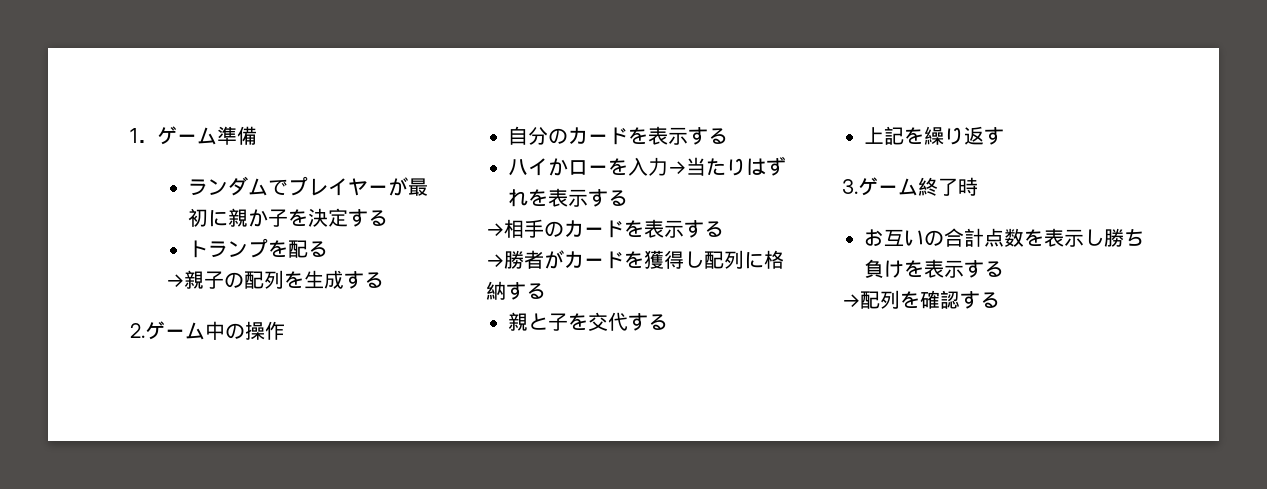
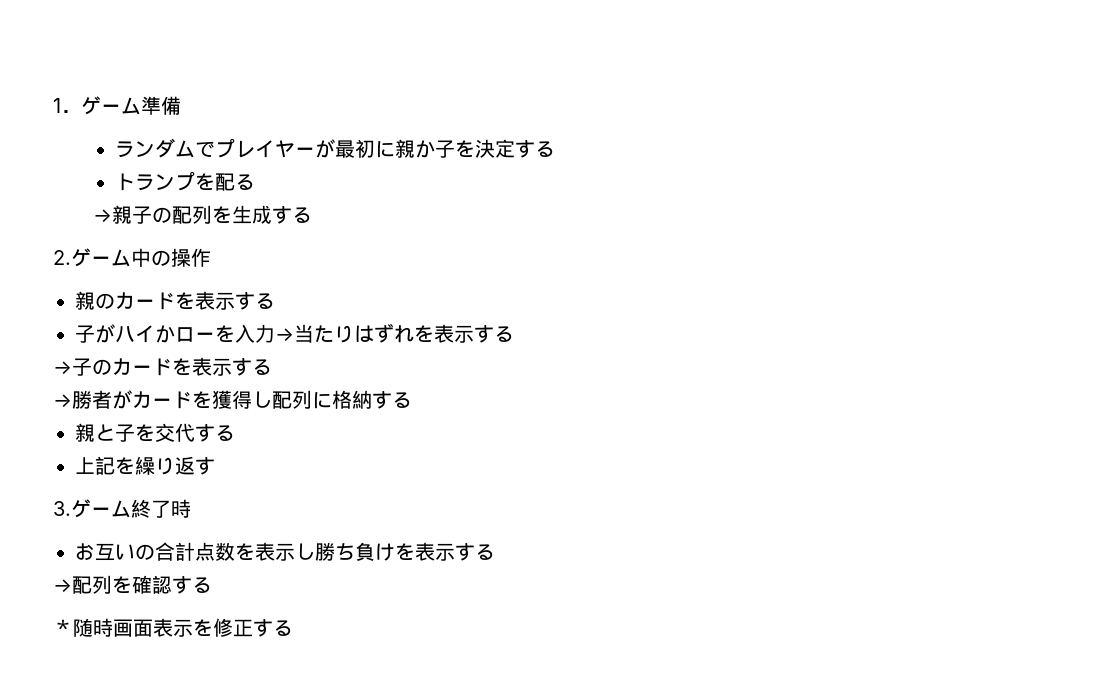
[508,126,728,145] 自分のカードを表示する // -> [75,291,275,310] [75,324,115,343] 親のカードを表示する // 子が
[504,219,544,238] 相手 -> [72,358,92,376] 子
(1000, 300) none -> [53,618,293,637] // ＊随時画面表示を修正する

